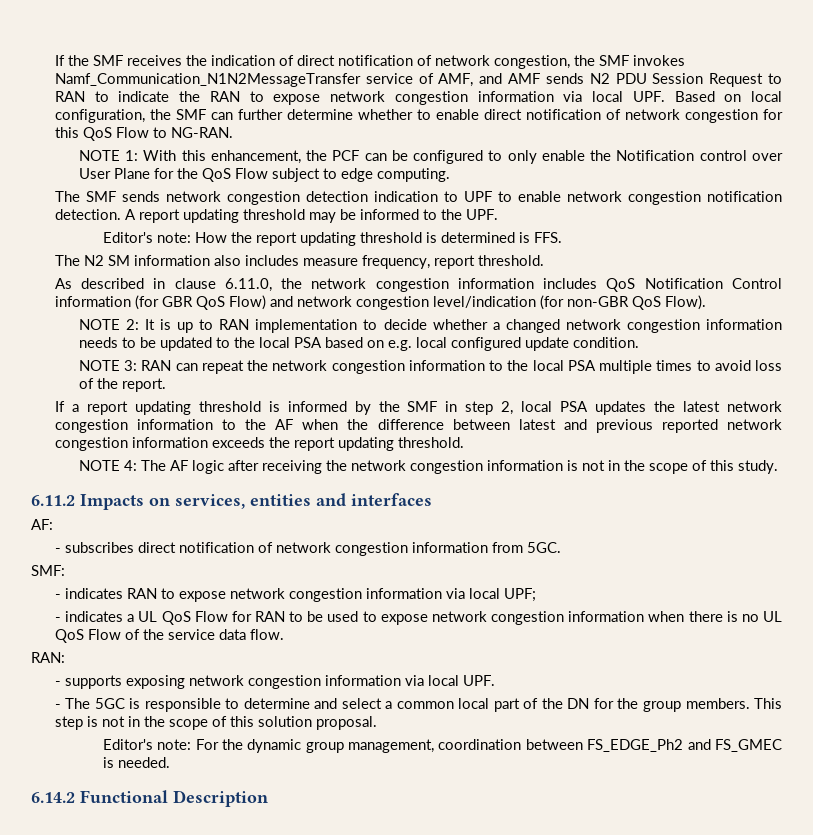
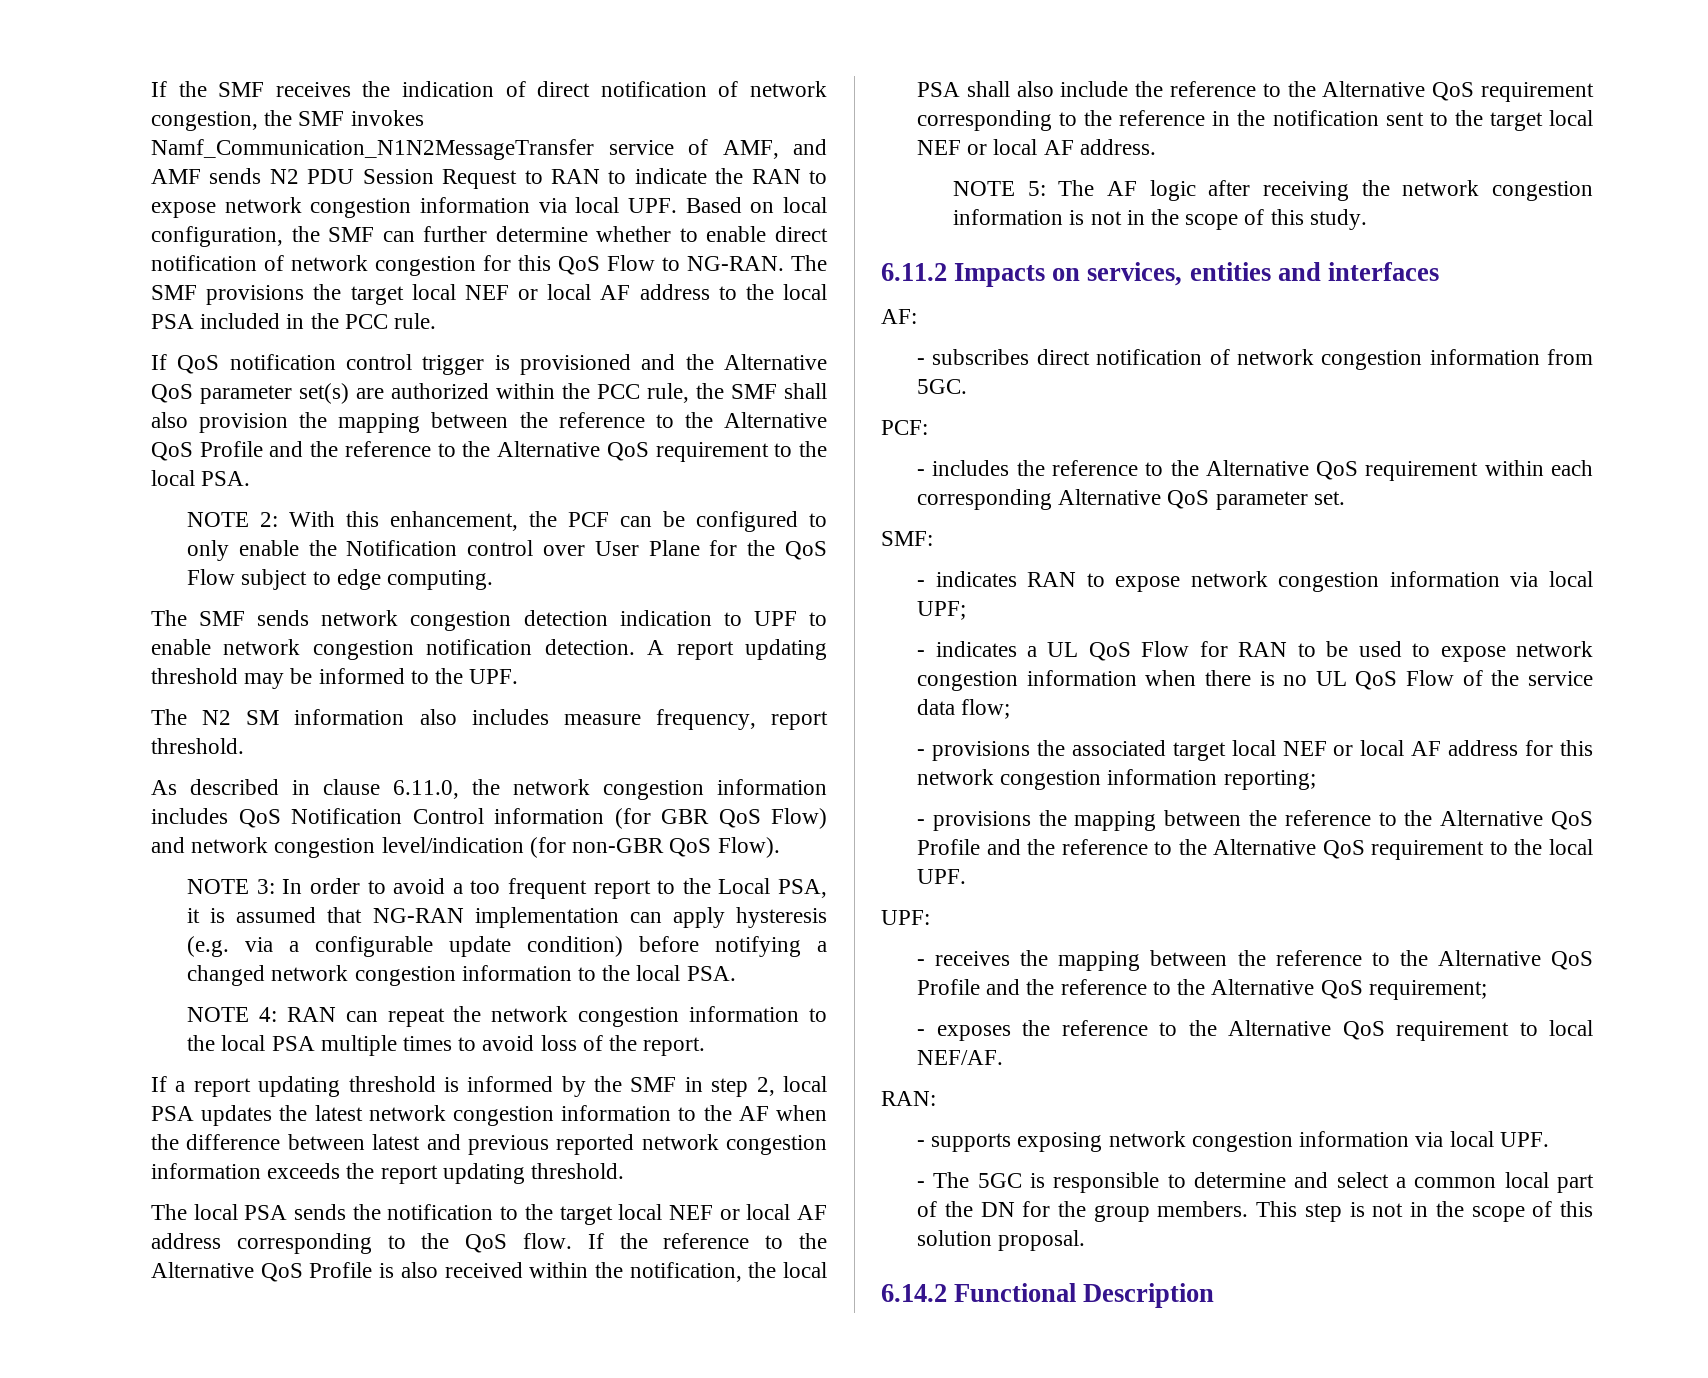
[78,150,139,161] // NOTE 1: -> [790,255,827,271] [151,284,827,305] [151,313,437,329] [151,354,827,375] [151,383,827,404] [151,412,827,433] [151,441,828,462] [151,470,251,486] [187,512,279,527] The SMF provisions the target local NEF or local AF address to the local PSA included in the PCC rule. // If QoS notification control trigger is provisioned and the Alternative QoS parameter set(s) are authorized within the PCC rule, the SMF shall also provision the mapping between the reference to the Alternative QoS Profile and the reference to the Alternative QoS requirement to the local PSA. // NOTE 2:
[102,232,562,246] // Editor's note: How the report updating threshold is determined is FFS. -> (519, 676) none
[125,319,488,333] 2: It is up to RAN implementation to decide whether -> [256,878,827,899] [187,907,827,928] [187,936,802,957] 3: In order to avoid a too frequent report to the Local PSA, it is assumed that NG-RAN implementation can apply hysteresis (e.g. via a configurable update condition) before notifying
[78,337,639,351] [78,360,138,371] needs to be updated to the local PSA based on e.g. local configured update condition. // NOTE 3: -> [577,965,736,981] [187,1007,277,1022] to the local PSA. // NOTE 4:
[78,460,137,471] // NOTE 4: -> [151,1204,827,1225] [151,1233,828,1254] [151,1262,827,1282] [917,81,1594,102] [917,110,1593,131] [917,139,1156,155] [953,181,1046,196] // The local PSA sends the notification to the target local NEF or local AF address corresponding to the QoS flow. If the reference to the Alternative QoS Profile is also received within the notification, the local PSA shall also include the reference to the Alternative QoS requirement corresponding to the reference in the notification sent to the target local NEF or local AF address. // NOTE 5:
(561, 547) none -> [881,420,928,435] [917,460,1593,481] [917,489,1345,510] // PCF: // - includes the reference to the Alternative QoS requirement within each corresponding Alternative QoS parameter set.
[249,629,284,640] flow. -> [961,699,1011,719] [917,740,1593,761] [917,769,1316,790] [917,810,1593,831] [917,839,1594,860] [917,869,967,884] [881,910,930,925] [917,950,1593,971] [917,979,1487,1000] [917,1020,1593,1041] [917,1050,1004,1065] flow; // - provisions the associated target local NEF or local AF address for this network congestion information reporting; // - provisions the mapping between the reference to the Alternative QoS Profile and the reference to the Alternative QoS requirement to the local UPF. // UPF: // - receives the mapping between the reference to the Alternative QoS Profile and the reference to the Alternative QoS requirement; // - exposes the reference to the Alternative QoS requirement to local NEF/AF.
[102,739,783,753] [102,757,170,768] // Editor's note: For the dynamic group management, coordination between FS_EDGE_Ph2 and FS_GMEC is needed. -> (1086, 1240) none

